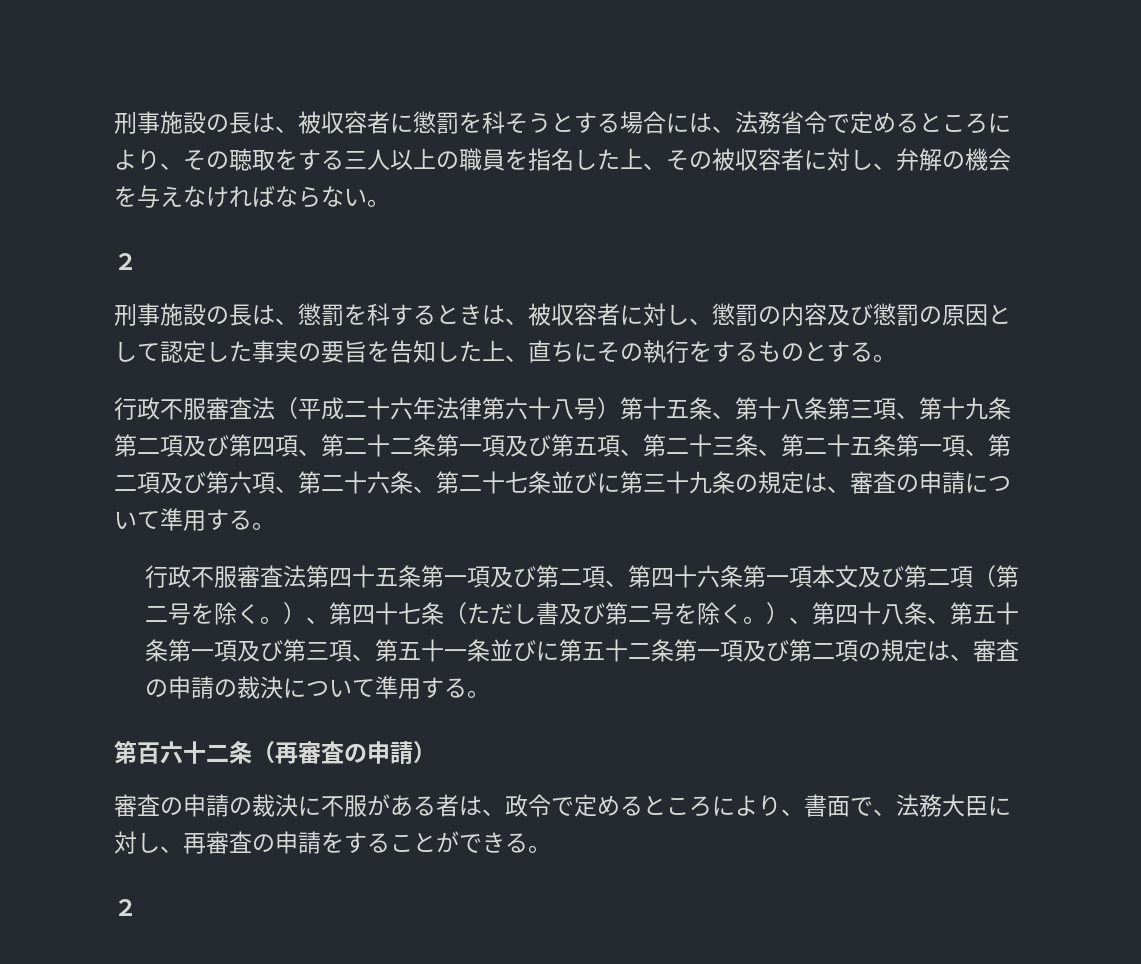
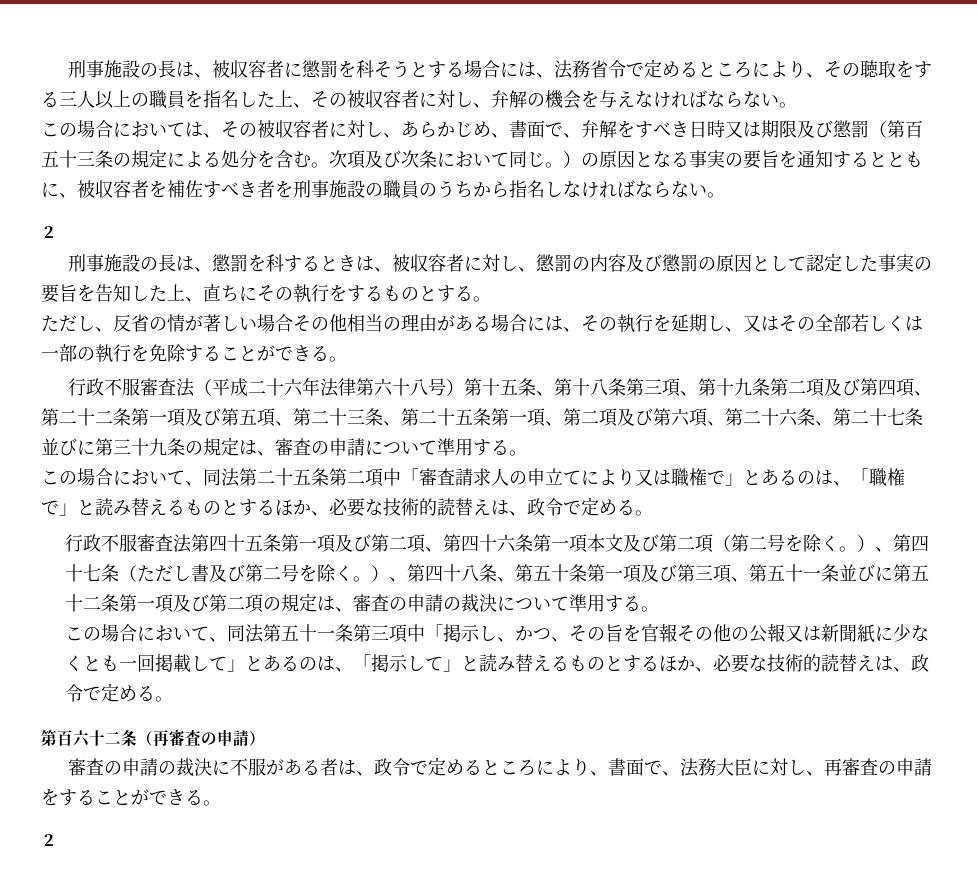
(390, 203) none -> [41,120,923,138] [41,149,923,169] [41,180,725,198] // この場合においては、その被収容者に対し、あらかじめ、書面で、弁解をすべき日時又は期限及び懲罰（第百五十三条の規定による処分を含む。次項及び次条において同じ。）の原因となる事実の要旨を通知するとともに、被収容者を補佐すべき者を刑事施設の職員のうちから指名しなければならない。
(896, 358) none -> [41,314,923,332] [41,344,347,362] // ただし、反省の情が著しい場合その他相当の理由がある場合には、その執行を延期し、又はその全部若しくは一部の執行を免除することができる。
(275, 526) none -> [41,468,905,487] [41,497,653,517] // この場合において、同法第二十五条第二項中「審査請求人の申立てにより又は職権で」とあるのは、「職権で」と読み替えるものとするほか、必要な技術的読替えは、政令で定める。
(490, 694) none -> [65,623,930,643] [65,654,930,673] [65,683,174,702] // この場合において、同法第五十一条第三項中「掲示し、かつ、その旨を官報その他の公報又は新聞紙に少なくとも一回掲載して」とあるのは、「掲示して」と読み替えるものとするほか、必要な技術的読替えは、政令で定める。

